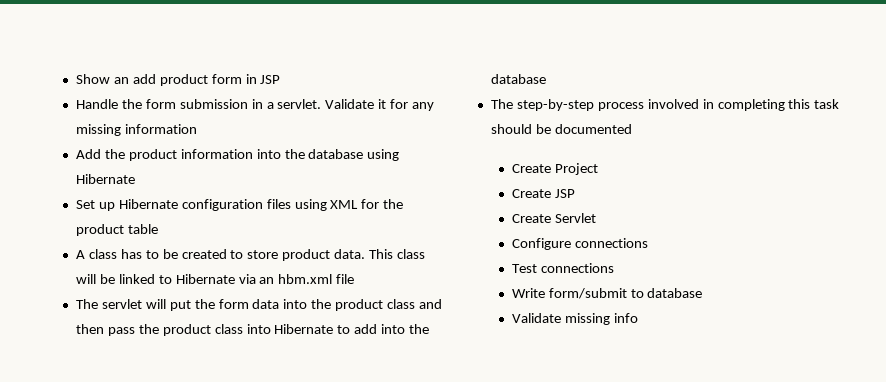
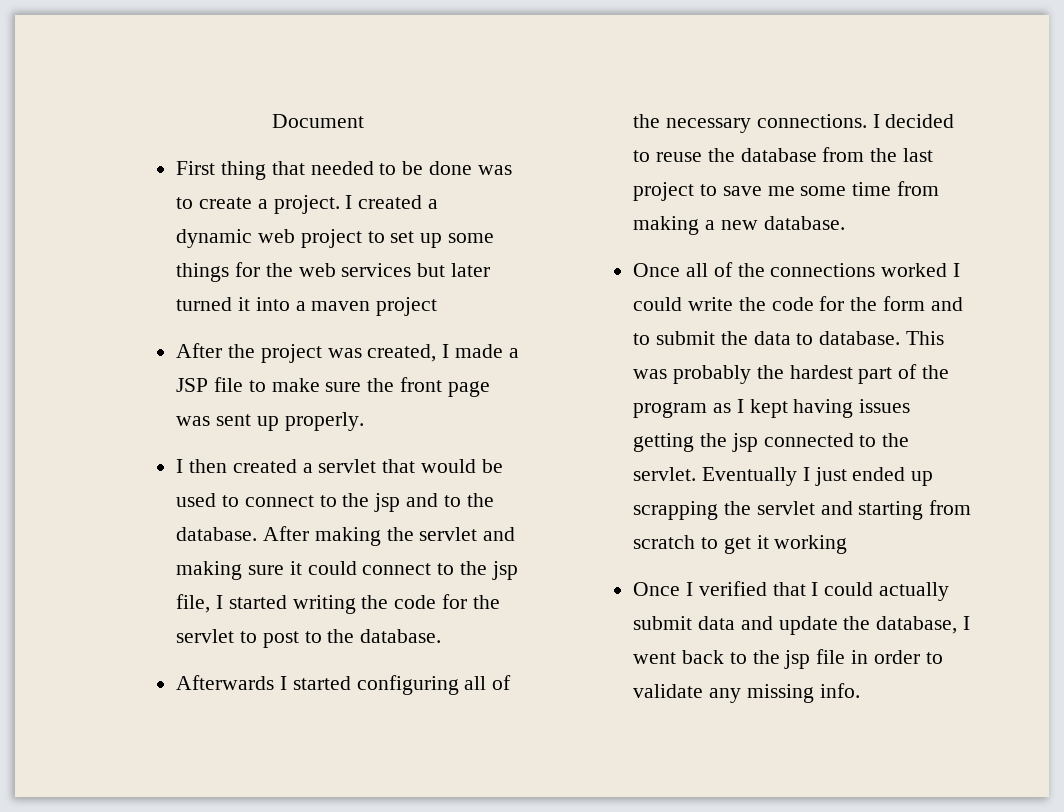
[75,74,281,86] [75,99,435,111] [75,124,197,136] [75,149,400,161] [75,174,135,184] [75,199,404,211] [75,224,158,236] [75,249,426,261] [75,274,355,284] [75,299,443,311] [75,324,430,336] [490,74,546,84] [490,99,840,111] [490,124,632,134] [511,163,598,175] [511,189,575,198] [511,213,596,223] [511,238,648,250] [511,263,614,273] [511,288,703,299] [511,313,638,325] Show an add product form in JSP // Handle the form submission in a servlet. Validate it for any missing information // Add the product information into the database using Hibernate // Set up Hibernate configuration files using XML for the product table // A class has to be created to store product data. This class will be linked to Hibernate via an hbm.xml file // The servlet will put the form data into the product class and then pass the product class into Hibernate to add into the database // The step-by-step process involved in completing this task should be documented // Create Project // Create JSP // Create Servlet // Configure connections // Test connections // Write form/submit to database // Validate missing info -> [271,114,364,128] [176,161,512,180] [176,195,438,214] [176,229,494,248] [176,262,490,282] [176,297,438,316] [176,343,519,363] [176,377,490,397] [176,412,364,431] [176,459,503,473] [176,493,494,512] [176,526,516,546] [176,561,518,580] [176,594,500,614] [176,629,442,648] [176,675,512,695] [633,114,955,133] [633,147,933,162] [633,181,939,201] [633,216,845,235] [633,262,960,277] [633,296,963,311] [633,331,944,345] [633,364,949,384] [633,399,911,418] [633,433,910,452] [633,467,934,486] [633,500,972,520] [633,535,848,554] [633,581,949,601] [633,616,970,635] [633,649,943,669] [633,683,860,703] Document // First thing that needed to be done was to create a project. I created a dynamic web project to set up some things for the web services but later turned it into a maven project // After the project was created, I made a JSP file to make sure the front page was sent up properly. // I then created a servlet that would be used to connect to the jsp and to the database. After making the servlet and making sure it could connect to the jsp file, I started writing the code for the servlet to post to the database. // Afterwards I started configuring all of the necessary connections. I decided to reuse the database from the last project to save me some time from making a new database. // Once all of the connections worked I could write the code for the form and to submit the data to database. This was probably the hardest part of the program as I kept having issues getting the jsp connected to the servlet. Eventually I just ended up scrapping the servlet and starting from scratch to get it working // Once I verified that I could actually submit data and update the database, I went back to the jsp file in order to validate any missing info.

